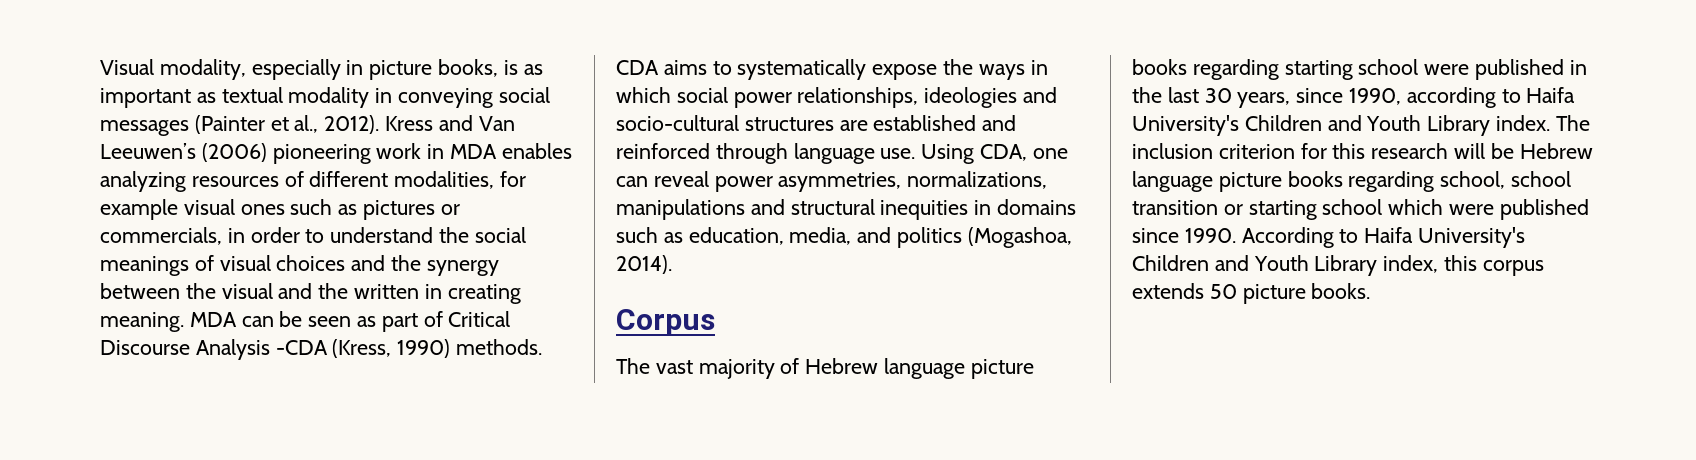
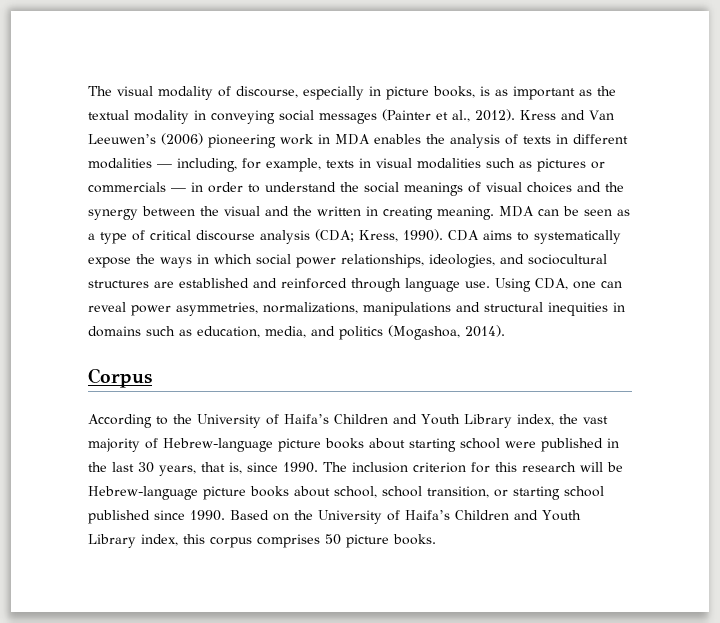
[100,59,246,80] Visual modality, -> [88,86,298,100] The visual modality of discourse,
(216, 97) none -> [597,86,616,96] the
[100,171,527,192] [100,199,285,220] analyzing resources of different modalities, for example visual ones -> [426,134,628,148] [88,158,481,172] the analysis of texts in different modalities — including, for example, texts in visual modalities
[100,227,222,245] commercials, -> [88,182,186,193] commercials —
[381,311,511,332] [100,339,543,360] part of Critical Discourse Analysis -CDA (Kress, 1990) methods. -> [88,229,443,244] a type of critical discourse analysis (CDA; Kress, 1990).
[924,87,1058,108] [616,115,739,131] ideologies and socio-cultural -> [429,254,607,268] ideologies, and sociocultural
[616,358,650,374] The -> [88,414,578,428] According to the University of Haifa’s Children and Youth Library index, the
[805,358,1034,379] [1132,59,1279,80] Hebrew language picture books regarding -> [163,438,405,452] Hebrew-language picture books about
[1296,87,1576,108] [1132,115,1550,136] since 1990, according to Haifa University's Children and Youth Library index. -> [201,462,318,474] that is, since 1990.
[1519,143,1593,159] [1132,171,1435,192] Hebrew language picture books regarding -> [88,486,330,500] Hebrew-language picture books about
[1132,200,1218,215] transition -> [427,486,489,498] transition,
[1388,199,1495,215] which were -> (604, 491) none
[1241,227,1526,248] According to Haifa University's -> [230,510,450,524] Based on the University of Haifa’s
[1132,283,1204,299] extends -> [257,534,320,548] comprises

